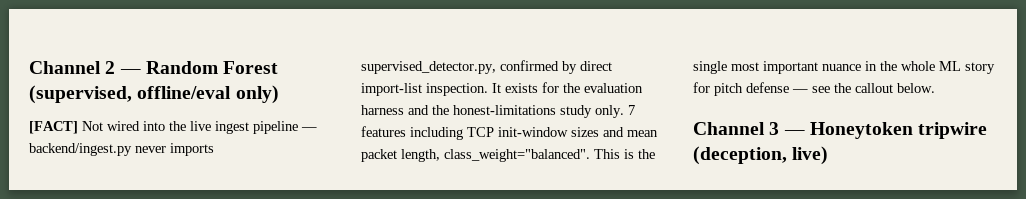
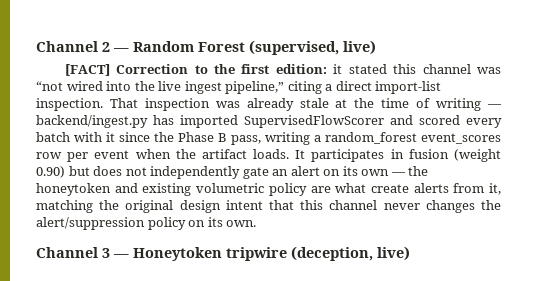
[137,85,279,104] offline/eval only) -> [343,40,376,55] live)
[82,121,103,131] Not -> [116,64,501,74] [36,81,63,91] Correction to the first edition: it stated this channel was “not
[253,121,317,134] [29,143,214,156] [361,60,612,74] [361,82,643,96] [361,105,635,118] [361,126,658,140] [361,149,655,162] [693,61,995,74] [693,82,935,96] pipeline — backend/ingest.py never imports supervised_detector.py, confirmed by direct import-list inspection. It exists for the evaluation harness and the honest-limitations study only. 7 features including TCP init-window sizes and mean packet length, class_weight="balanced". This is the single most important nuance in the whole ML story for pitch defense — see the callout below. -> [225,81,442,94] [36,98,503,111] [36,115,502,128] [36,132,501,145] [36,149,502,162] [36,166,429,179] [36,183,501,196] [36,200,501,213] [36,217,257,230] pipeline,” citing a direct import-list inspection. That inspection was already stale at the time of writing — backend/ingest.py has imported SupervisedFlowScorer and scored every batch with it since the Phase B pass, writing a random_forest event_scores row per event when the artifact loads. It participates in fusion (weight 0.90) but does not independently gate an alert on its own — the honeytoken and existing volumetric policy are what create alerts from it, matching the original design intent that this channel never changes the alert/suppression policy on its own.

